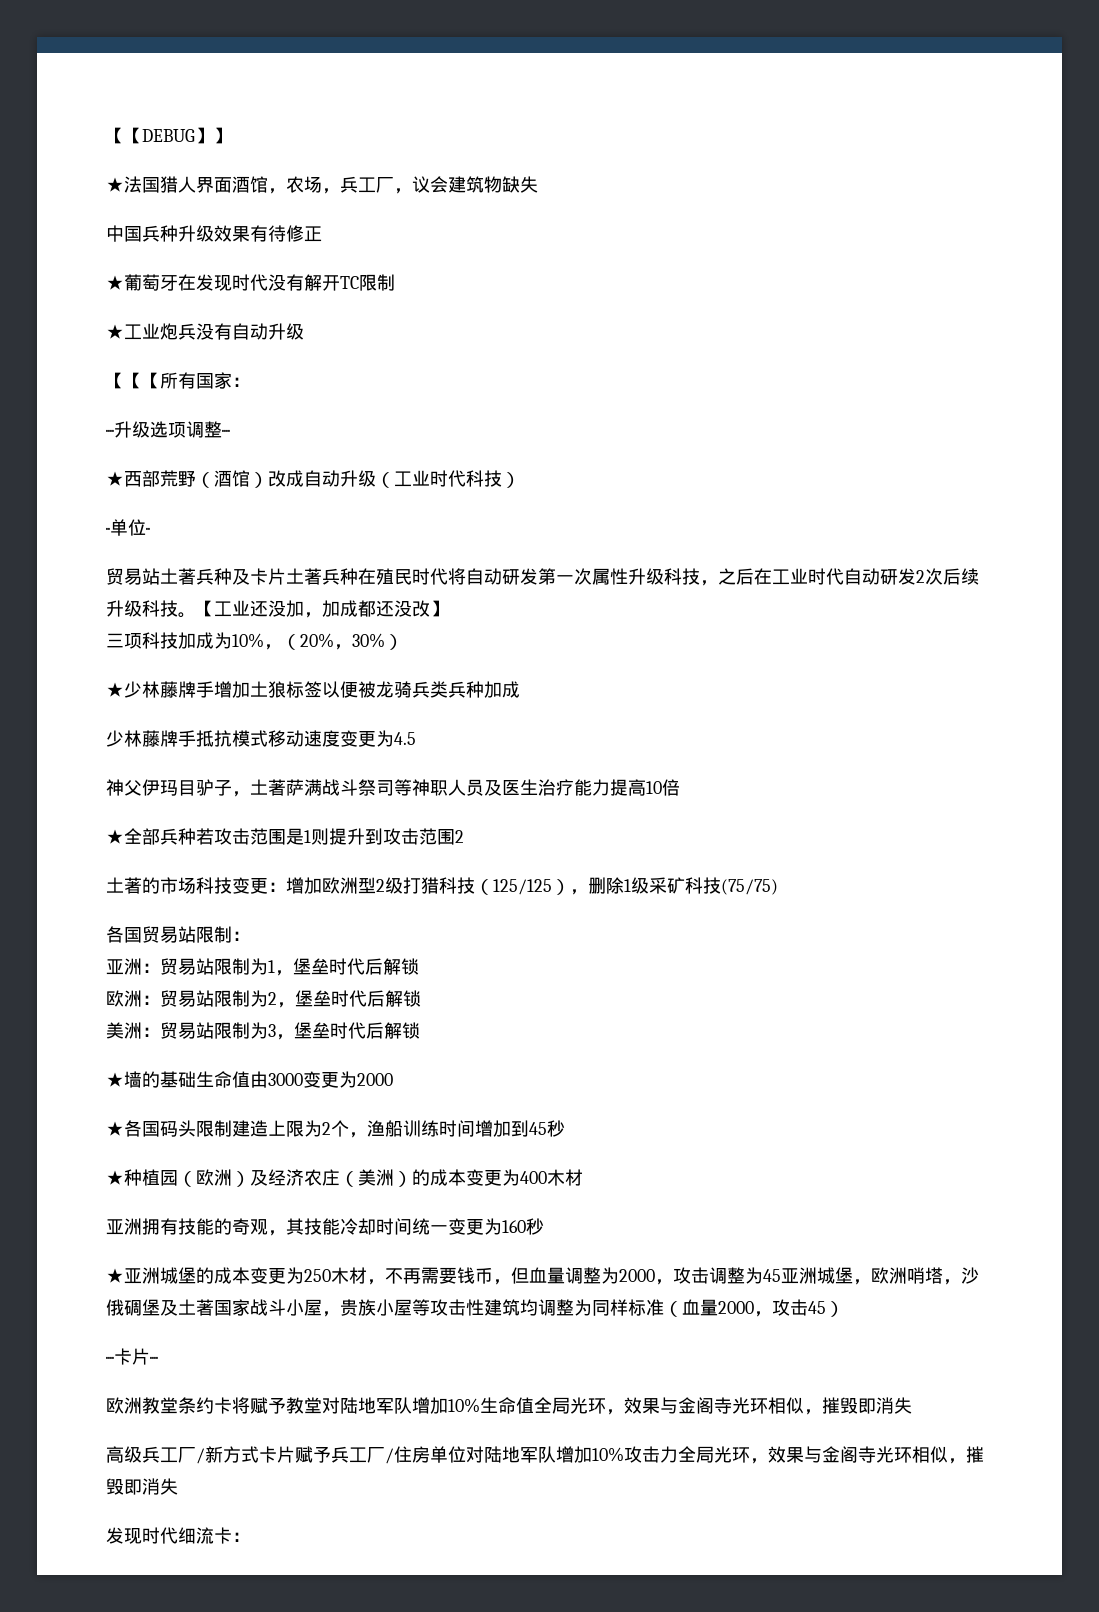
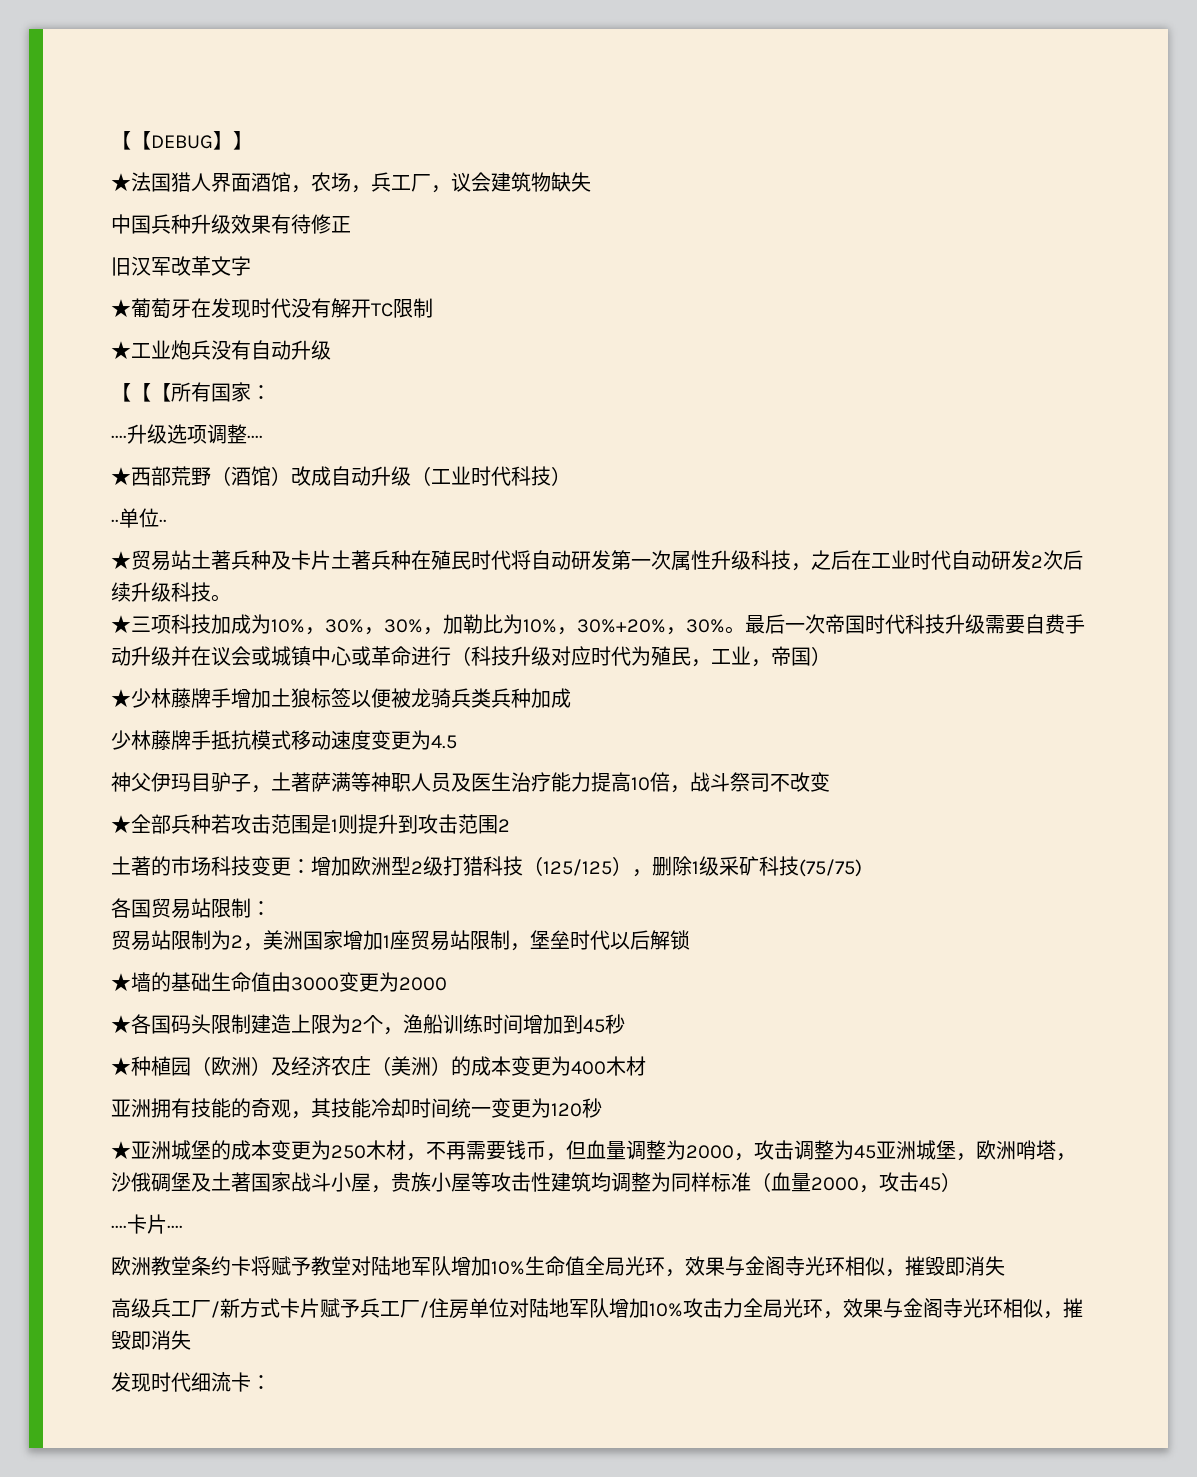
(322, 234) none -> [111,256,251,276] // 旧汉军改革文字
(150, 530) none -> [111,551,131,569] ★
[196,600,448,618] 【工业还没加，加成都还没改】 // -> [111,615,131,633] // ★
[282,633,385,650] （20%，30% -> [325,614,1085,635] [111,646,811,667] 30%，30%，加勒比为10%，30%+20%，30%。最后一次帝国时代科技升级需要自费手动升级并在议会或城镇中心或革命进行（科技升级对应时代为殖民，工业，帝国
[322,779,394,796] 战斗祭司 -> (351, 782) none
(680, 787) none -> [670,772,830,793] ，战斗祭司不改变
[106,958,419,976] [106,990,160,1007] 亚洲：贸易站限制为1，堡垒时代后解锁 // 欧洲： -> (271, 908) none
[295,990,421,1007] [106,1022,366,1040] 堡垒时代后解锁 // 美洲：贸易站限制为3，堡垒时代 -> [263,930,630,951] 美洲国家增加1座贸易站限制，堡垒时代以
[502,1220,526,1233] 160 -> [551,1103,582,1117] 120

